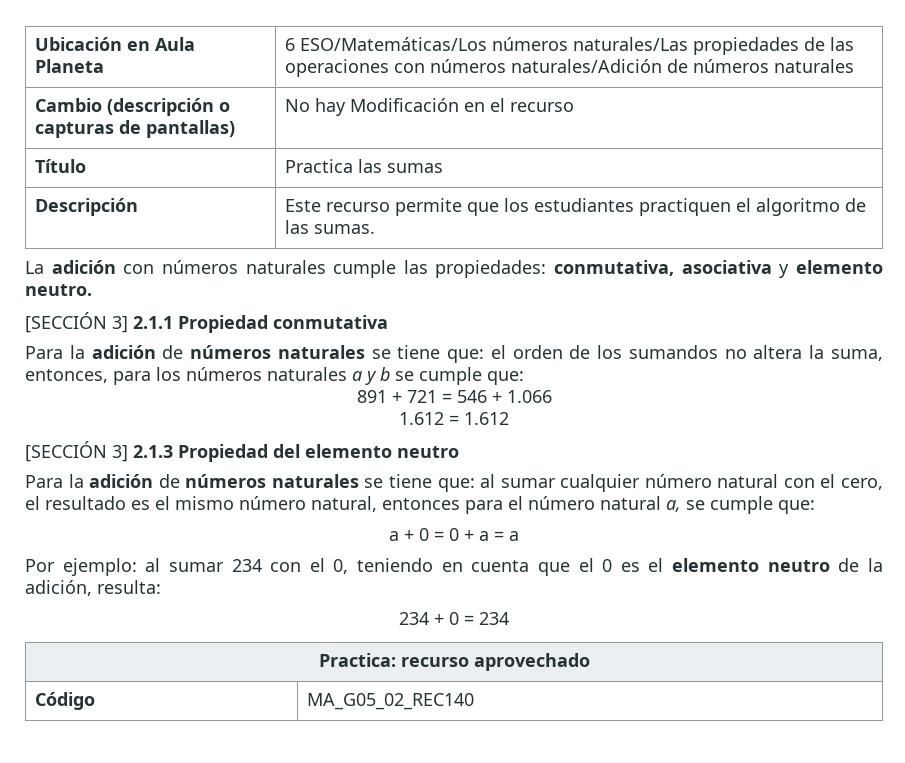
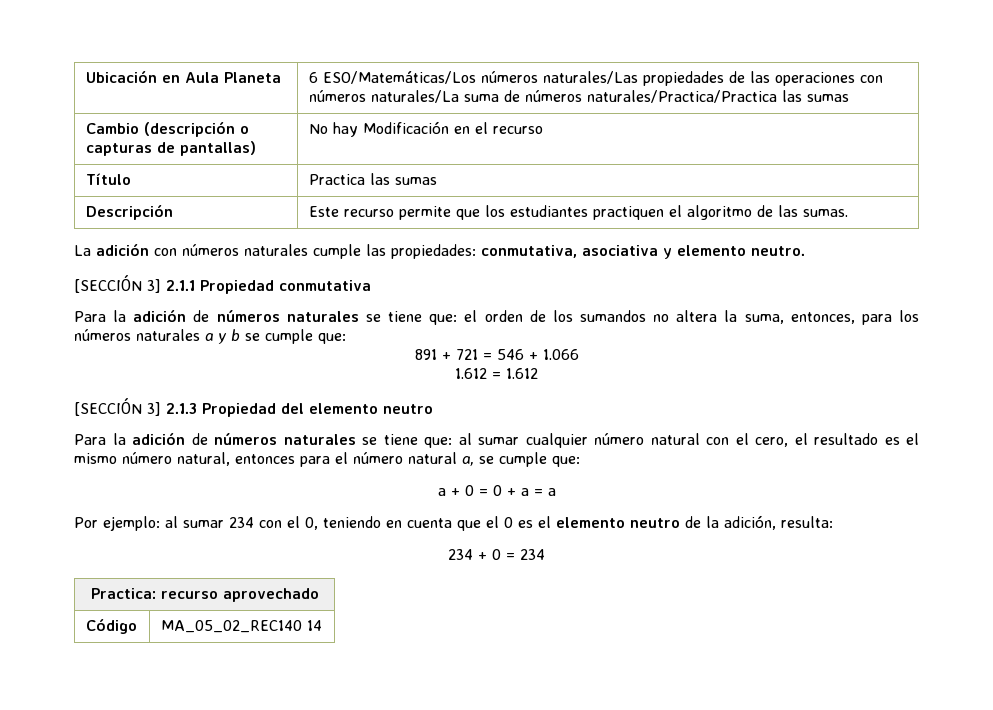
[510,59,854,73] naturales/Adición de números naturales -> [370,90,849,103] naturales/La suma de números naturales/Practica/Practica las sumas
[306,693,474,710] MA_G05_02_REC140 -> [160,620,322,633] MA_05_02_REC140 14

